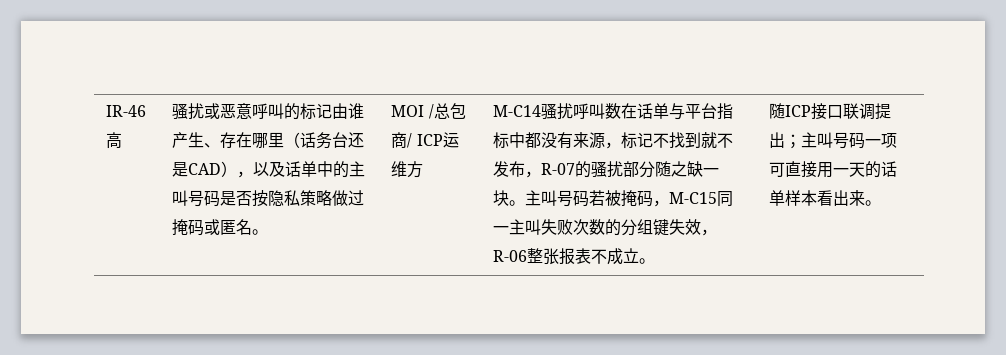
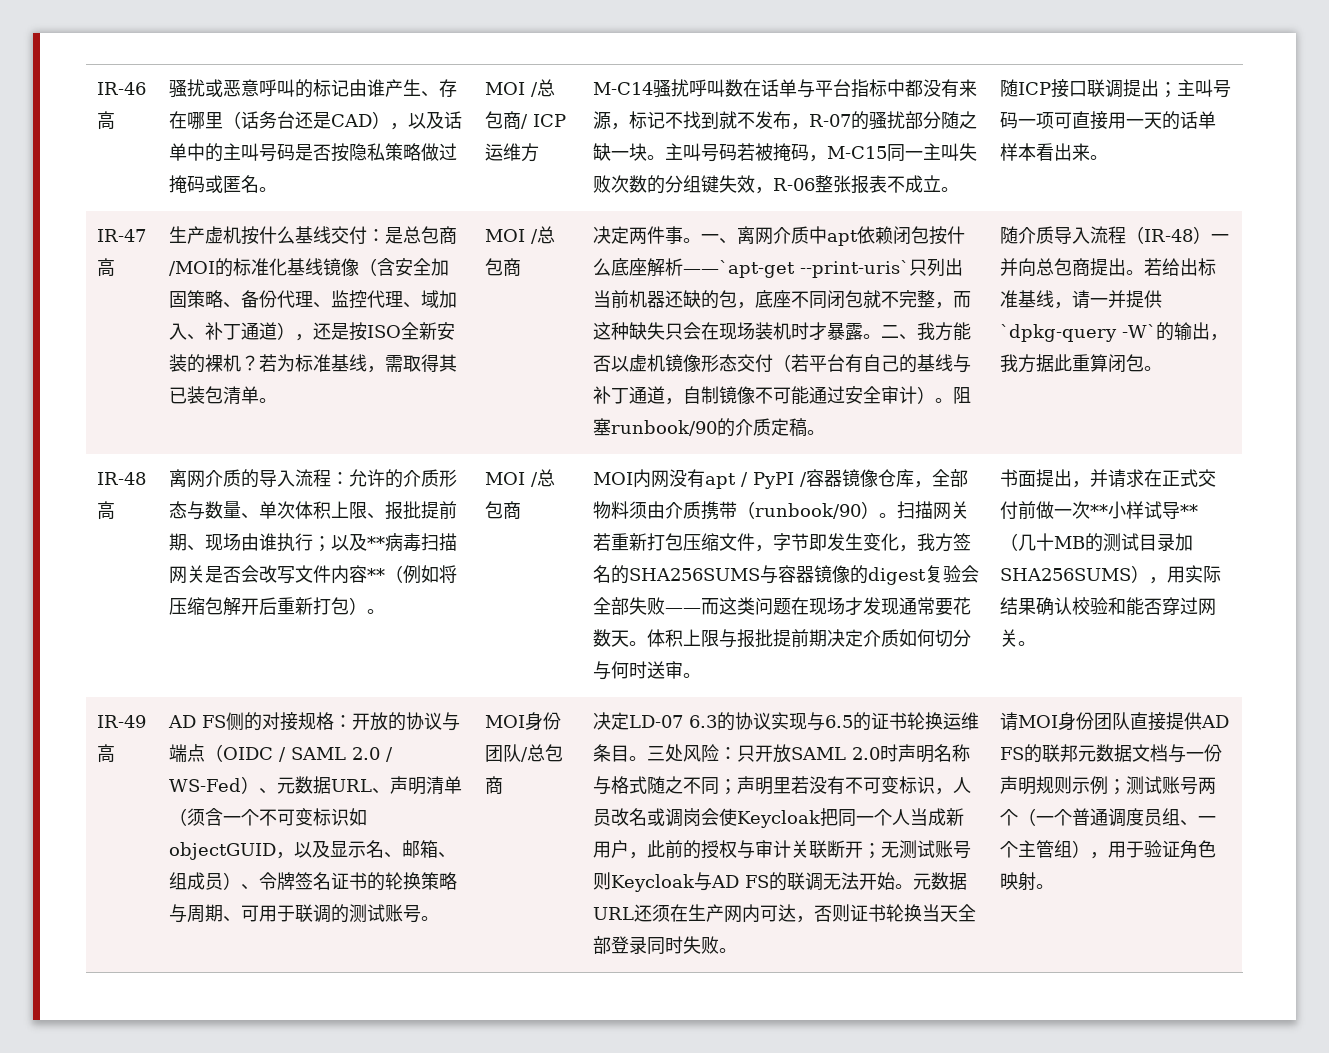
(882, 203) none -> [96,229,146,242] [96,258,115,277] [168,226,457,245] [168,258,449,277] [168,290,457,309] [168,322,455,341] [168,354,457,373] [168,386,277,405] [484,226,555,244] [484,258,521,276] [592,226,965,246] [592,258,963,278] [592,290,971,309] [592,322,971,341] [592,354,971,373] [592,386,971,405] [592,418,825,437] [999,226,1229,244] [999,258,1216,276] [999,290,1162,309] [999,322,1228,342] [999,354,1162,373] [96,472,146,485] [96,501,115,520] [168,469,457,488] [168,501,457,520] [168,533,457,552] [168,565,457,584] [168,597,385,616] [484,469,555,487] [484,501,521,519] [592,469,968,489] [592,501,969,520] [592,533,971,552] [592,565,979,585] [592,597,971,616] [592,629,971,648] [592,661,701,680] [999,469,1216,488] [999,501,1198,520] [999,533,1193,552] [999,565,1221,584] [999,597,1216,616] [999,629,1036,647] [96,715,146,728] [96,744,115,763] [167,712,460,731] [168,744,393,762] [168,776,462,795] [168,808,367,826] [168,840,456,860] [168,872,457,891] [168,904,439,923] [484,712,561,731] [484,744,563,762] [484,776,503,794] [592,712,979,731] [592,744,970,763] [592,776,971,795] [592,808,964,828] [592,840,971,859] [592,872,967,892] [592,904,976,923] [592,936,737,955] [999,712,1229,731] [999,744,1222,763] [999,776,1216,795] [999,808,1216,827] [999,840,1216,859] [999,872,1054,891] // IR-47高 | 生产虚机按什么基线交付：是总包商/MOI的标准化基线镜像（含安全加固策略、备份代理、监控代理、域加入、补丁通道），还是按ISO全新安装的裸机？若为标准基线，需取得其已装包清单。 | MOI /总包商 | 决定两件事。一、离网介质中apt依赖闭包按什么底座解析——`apt-get --print-uris`只列出当前机器还缺的包，底座不同闭包就不完整，而这种缺失只会在现场装机时才暴露。二、我方能否以虚机镜像形态交付（若平台有自己的基线与补丁通道，自制镜像不可能通过安全审计）。阻塞runbook/90的介质定稿。 | 随介质导入流程（IR-48）一并向总包商提出。若给出标准基线，请一并提供`dpkg-query -W`的输出，我方据此重算闭包。 // IR-48高 | 离网介质的导入流程：允许的介质形态与数量、单次体积上限、报批提前期、现场由谁执行；以及**病毒扫描网关是否会改写文件内容**（例如将压缩包解开后重新打包）。 | MOI /总包商 | MOI内网没有apt / PyPI /容器镜像仓库，全部物料须由介质携带（runbook/90）。扫描网关若重新打包压缩文件，字节即发生变化，我方签名的SHA256SUMS与容器镜像的digest复验会全部失败——而这类问题在现场才发现通常要花数天。体积上限与报批提前期决定介质如何切分与何时送审。 | 书面提出，并请求在正式交付前做一次**小样试导**（几十MB的测试目录加SHA256SUMS），用实际结果确认校验和能否穿过网关。 // IR-49高 | AD FS侧的对接规格：开放的协议与端点（OIDC / SAML 2.0 / WS-Fed）、元数据URL、声明清单（须含一个不可变标识如objectGUID，以及显示名、邮箱、组成员）、令牌签名证书的轮换策略与周期、可用于联调的测试账号。 | MOI身份团队/总包商 | 决定LD-07 6.3的协议实现与6.5的证书轮换运维条目。三处风险：只开放SAML 2.0时声明名称与格式随之不同；声明里若没有不可变标识，人员改名或调岗会使Keycloak把同一个人当成新用户，此前的授权与审计关联断开；无测试账号则Keycloak与AD FS的联调无法开始。元数据URL还须在生产网内可达，否则证书轮换当天全部登录同时失败。 | 请MOI身份团队直接提供AD FS的联邦元数据文档与一份声明规则示例；测试账号两个（一个普通调度员组、一个主管组），用于验证角色映射。

